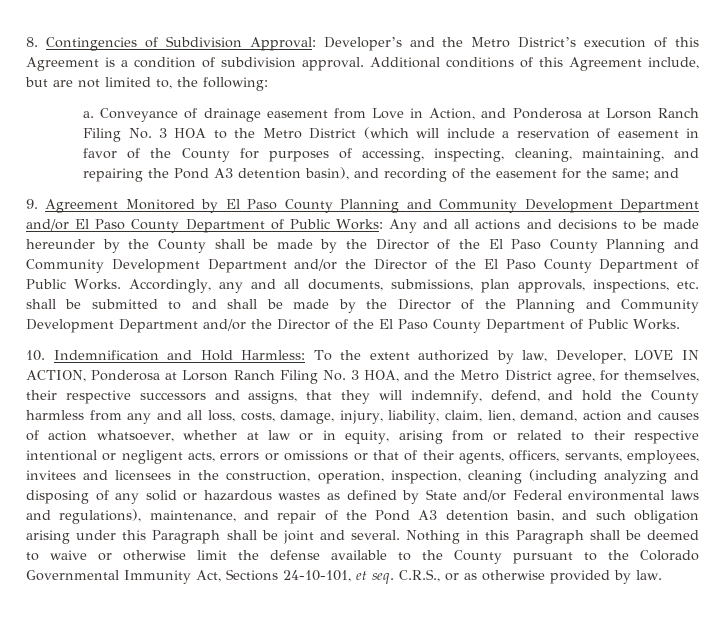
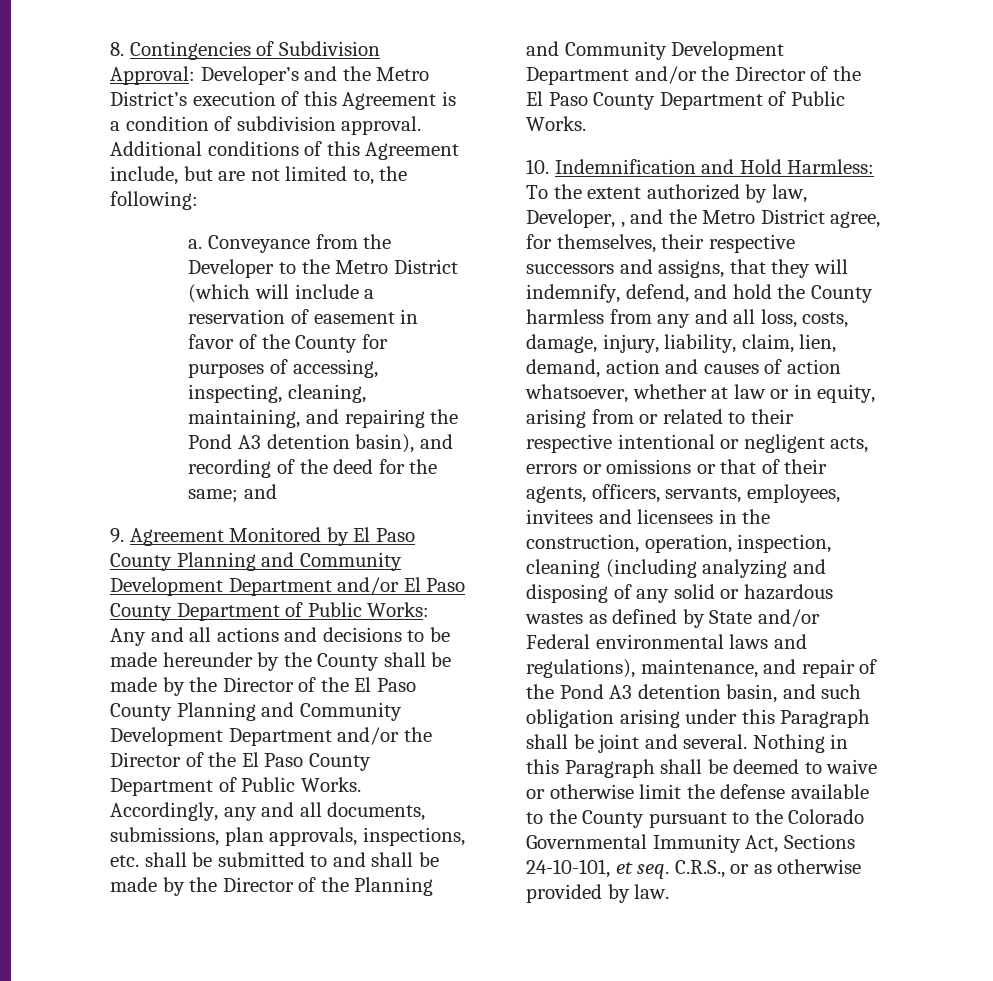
[184,108,700,122] [83,128,207,142] of drainage easement from Love in Action, and Ponderosa at Lorson Ranch Filing No. 3 HOA -> [315,234,392,249] [188,259,275,278] from the Developer
[496,170,558,178] easement -> [333,459,374,474] deed
[634,350,699,360] [26,370,400,384] LOVE IN ACTION, Ponderosa at Lorson Ranch Filing No. 3 HOA, -> [620,222,625,228] ,

